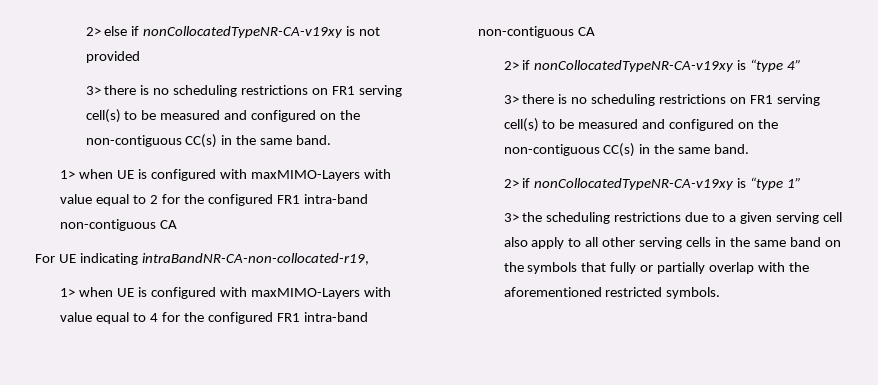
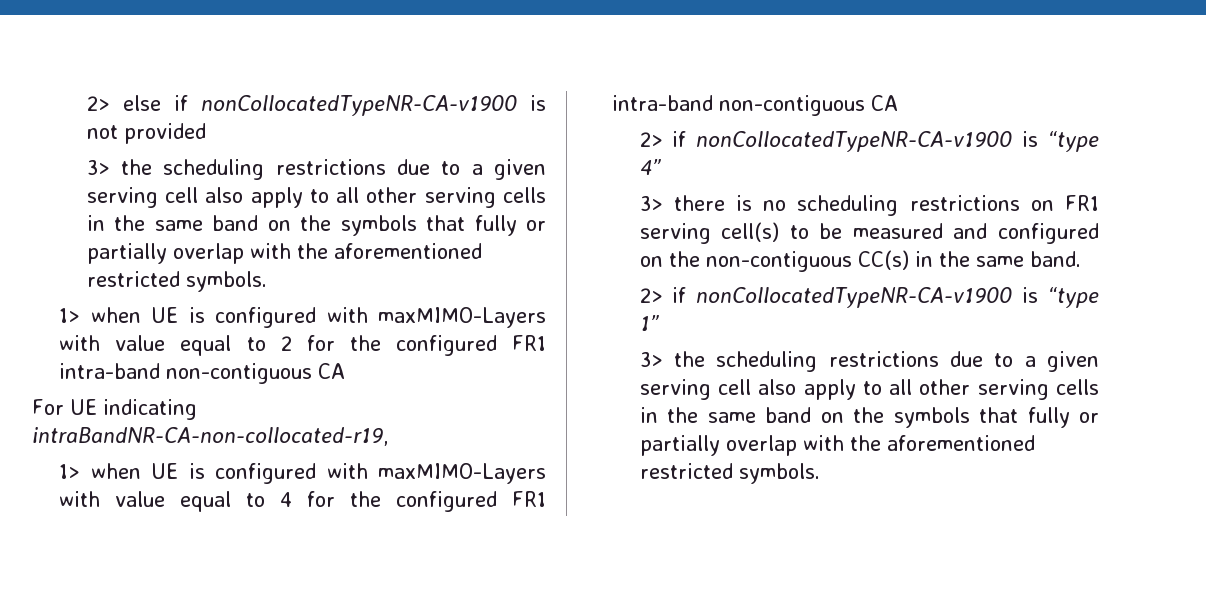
[143,26,344,38] nonCollocatedTypeNR-CA-v19xy -> [200,95,517,116] nonCollocatedTypeNR-CA-v1900
[104,85,402,97] [85,109,360,123] [85,134,332,148] there is no scheduling restrictions on FR1 serving cell(s) to be measured and configured on the non-contiguous CC(s) in the same band. -> [120,159,546,180] [86,187,546,208] [86,215,546,236] [86,243,482,264] [86,271,267,292] the scheduling restrictions due to a given serving cell also apply to all other serving cells in the same band on the symbols that fully or partially overlap with the aforementioned restricted symbols.
[534,60,735,72] nonCollocatedTypeNR-CA-v19xy -> [696,131,1013,152] nonCollocatedTypeNR-CA-v1900
[534,178,735,190] nonCollocatedTypeNR-CA-v19xy -> [696,287,1013,308] nonCollocatedTypeNR-CA-v1900

